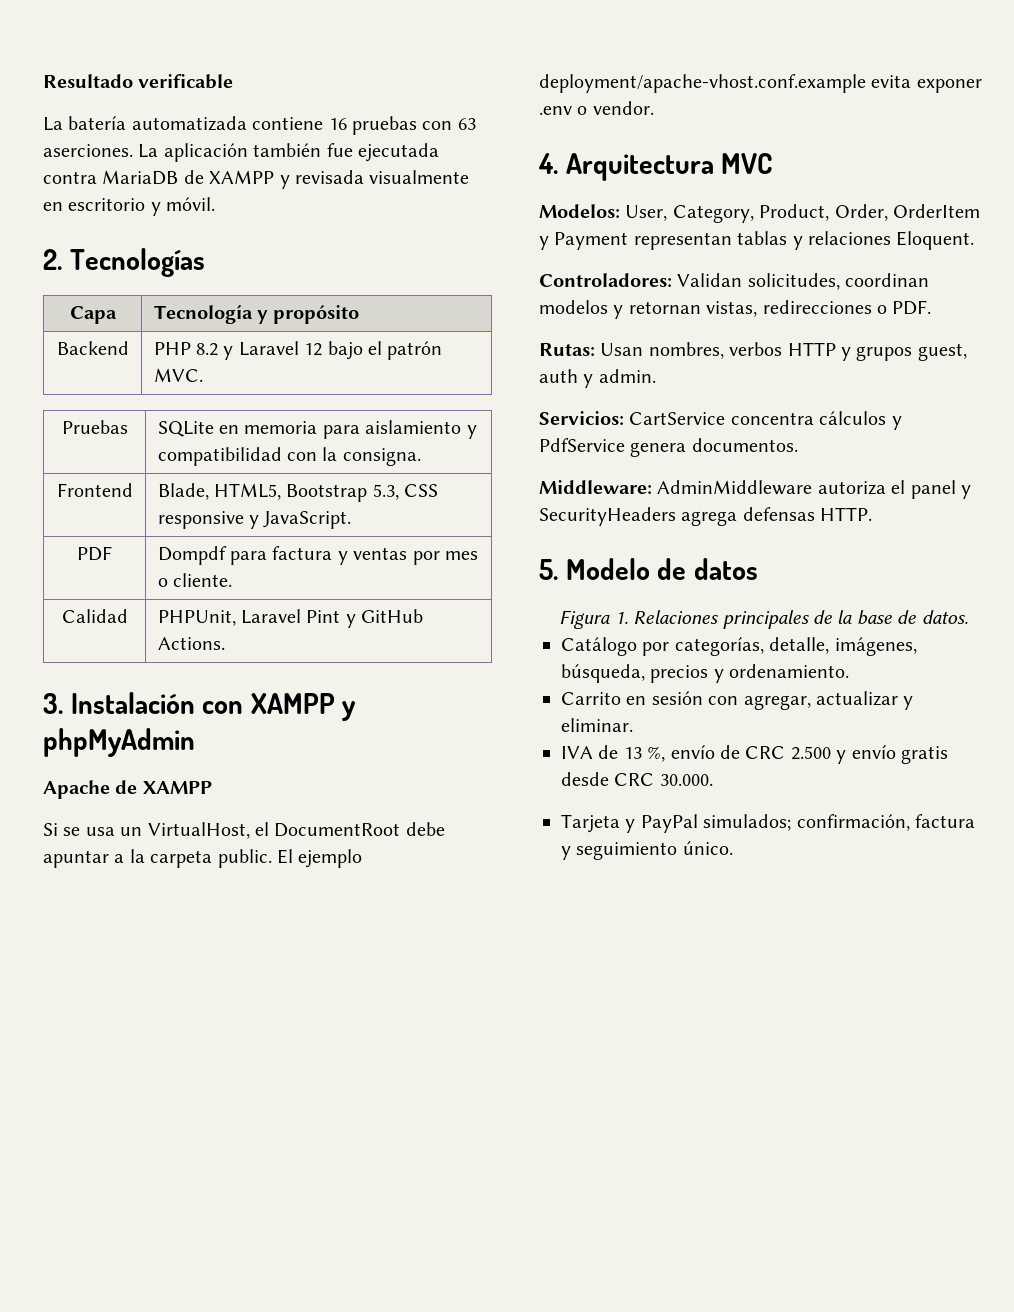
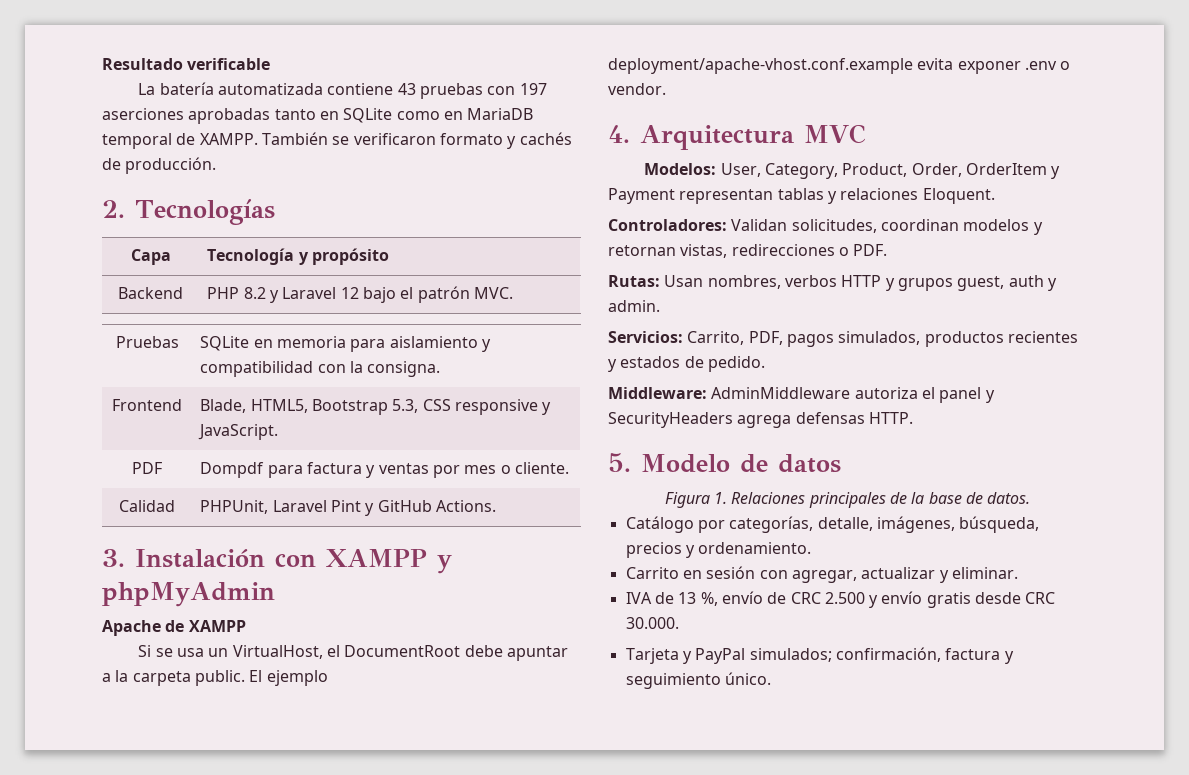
[328,118,347,130] 16 -> [397,83,416,95] 43
[457,118,476,130] [43,143,439,162] [43,170,470,189] [43,197,216,216] 63 aserciones. La aplicación también fue ejecutada contra MariaDB de XAMPP y revisada visualmente en escritorio y móvil. -> [519,83,547,95] [102,108,534,124] [102,132,572,149] [102,157,217,174] 197 aserciones aprobadas tanto en SQLite como en MariaDB temporal de XAMPP. También se verificaron formato y cachés de producción.
[629,411,902,430] [539,438,798,457] CartService concentra cálculos y PdfService genera documentos. -> [687,331,1078,347] [608,356,765,372] Carrito, PDF, pagos simulados, productos recientes y estados de pedido.

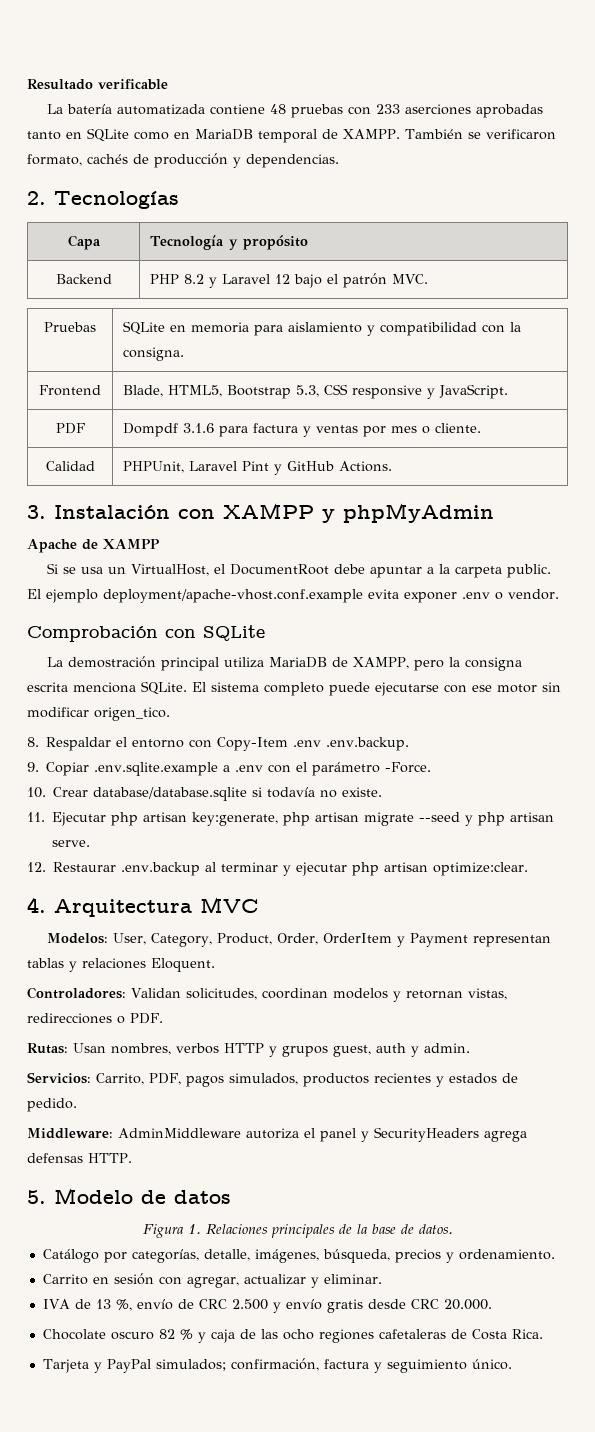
[397,83,416,95] 43 -> [270,104,287,114] 48
[519,83,547,95] 197 -> [376,104,401,114] 233
[439,132,572,149] [102,157,217,174] formato y cachés de producción. -> [27,153,339,168] formato, cachés de producción y dependencias.
(265, 470) none -> [183,423,215,433] 3.1.6
(666, 89) none -> [27,625,265,642] [47,656,523,671] [27,681,561,696] [27,707,170,721] [27,737,410,751] [27,762,432,776] [27,787,383,801] [27,812,555,826] [52,840,91,847] [27,862,529,876] // Comprobación con SQLite // La demostración principal utiliza MariaDB de XAMPP, pero la consigna escrita menciona SQLite. El sistema completo puede ejecutarse con ese motor sin modificar origen_tico. // 8. Respaldar el entorno con Copy-Item .env .env.backup. // 9. Copiar .env.sqlite.example a .env con el parámetro -Force. // 10. Crear database/database.sqlite si todavía no existe. // 11. Ejecutar php artisan key:generate, php artisan migrate --seed y php artisan serve. // 12. Restaurar .env.backup al terminar y ejecutar php artisan optimize:clear.
[625,617,679,629] 30.000. -> [443,1299,492,1310] [42,1329,543,1343] 20.000. // Chocolate oscuro 82 % y caja de las ocho regiones cafetaleras de Costa Rica.

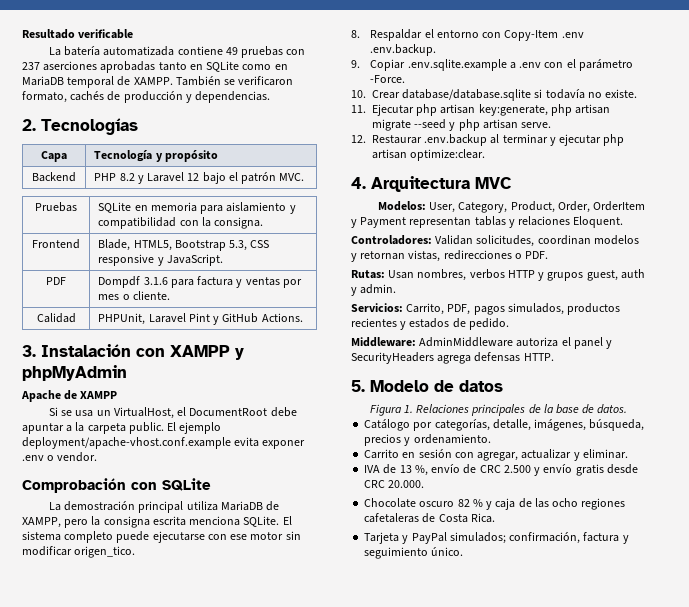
[270,104,287,114] 48 -> [225,47,238,55] 49
[376,104,401,114] 233 -> [22,62,40,70] 237

